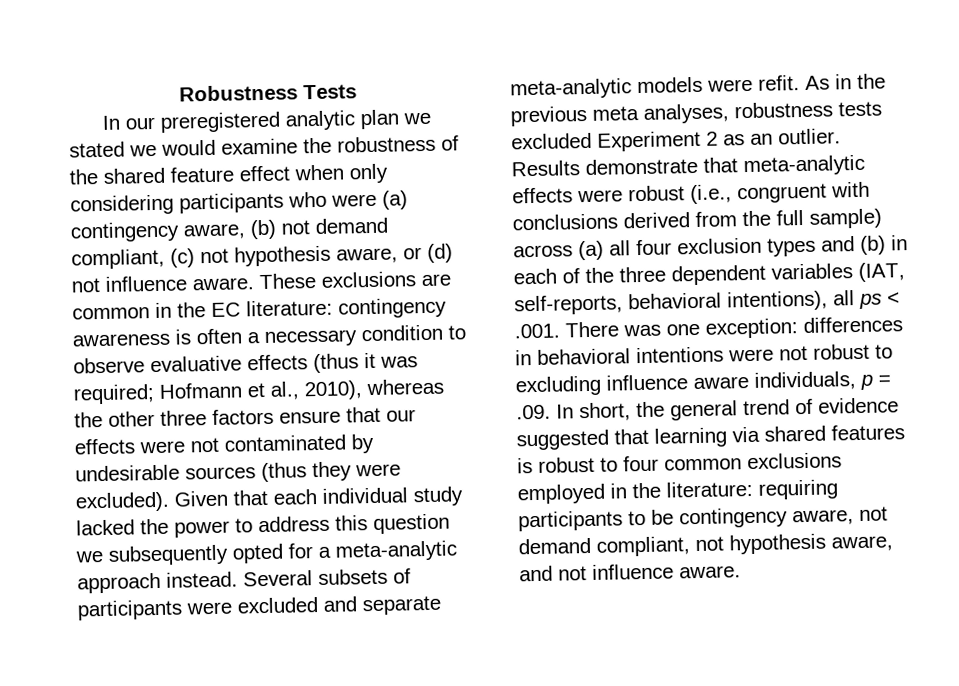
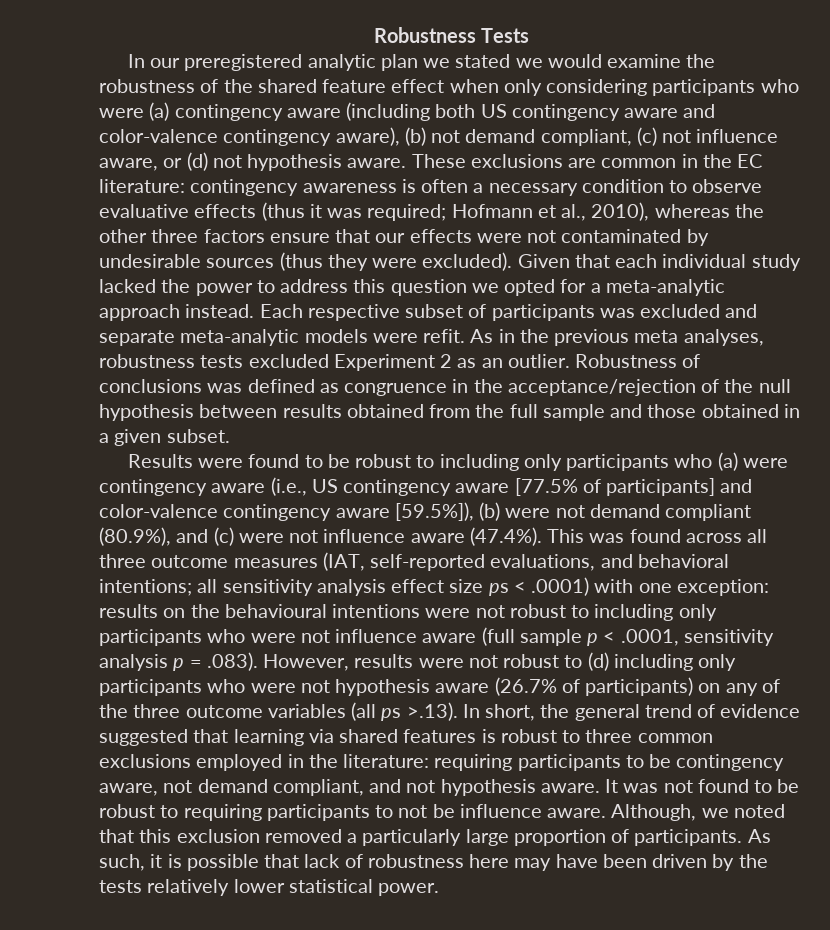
[183,223,246,240] aware, -> [286,102,716,121] [99,127,400,146] aware (including both US contingency aware and color-valence contingency aware),
[234,245,331,267] hypothesis -> [696,129,779,143] influence
[105,275,187,292] influence -> [247,154,343,171] hypothesis
[108,544,229,566] subsequently -> (499, 288) none
[243,568,388,587] Several subsets -> [259,304,464,321] Each respective subset
[186,601,232,615] were -> [599,308,635,318] was
[511,154,865,177] [512,181,870,205] [512,208,882,231] [513,235,908,261] [513,262,905,286] [514,290,900,316] [514,316,903,339] [515,348,631,366] Results demonstrate that meta-analytic effects were robust (i.e., congruent with conclusions derived from the full sample) across (a) all four exclusion types and (b) in each of the three dependent variables (IAT, self-reports, behavioral intentions), all ps < .001. There was one exception: differences in behavioral -> [575,354,701,368] [99,379,791,396] [99,404,800,421] [99,429,230,446] [127,452,788,471] [99,477,753,496] [99,502,752,521] [99,527,768,546] [99,552,729,571] [99,577,769,596] [99,604,327,618] Robustness of conclusions was defined as congruence in the acceptance/rejection of the null hypothesis between results obtained from the full sample and those obtained in a given subset. // Results were found to be robust to including only participants who (a) were contingency aware (i.e., US contingency aware [77.5% of participants] and color-valence contingency aware [59.5%]), (b) were not demand compliant (80.9%), and (c) were not influence aware (47.4%). This was found across all three outcome measures (IAT, self-reported evaluations, and behavioral intentions; all sensitivity analysis effect size ps < .0001) with one exception: results on the behavioural
[515,371,891,397] [516,404,551,420] excluding influence aware individuals, p = .09. -> [594,604,717,621] [99,627,774,646] [99,652,737,671] [99,677,780,696] [99,702,458,721] including only participants who were not influence aware (full sample p < .0001, sensitivity analysis p = .083). However, results were not robust to (d) including only participants who were not hypothesis aware (26.7% of participants) on any of the three outcome variables (all ps >.13).
[623,455,659,472] four -> [585,729,633,743] three
[695,533,893,555] [519,563,741,582] not hypothesis aware, and not influence aware. -> [369,779,800,796] [99,804,785,821] [99,829,771,846] [99,854,768,871] [99,879,440,896] and not hypothesis aware. It was not found to be robust to requiring participants to not be influence aware. Although, we noted that this exclusion removed a particularly large proportion of participants. As such, it is possible that lack of robustness here may have been driven by the tests relatively lower statistical power.

